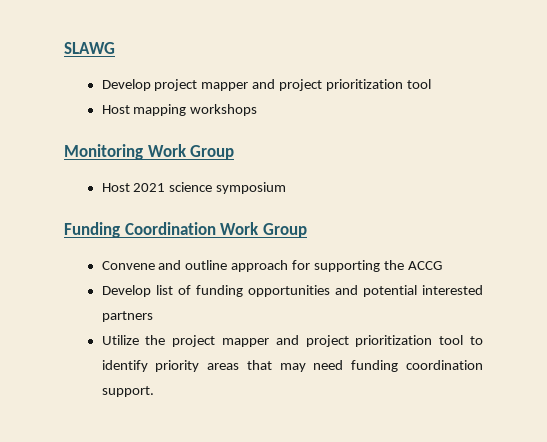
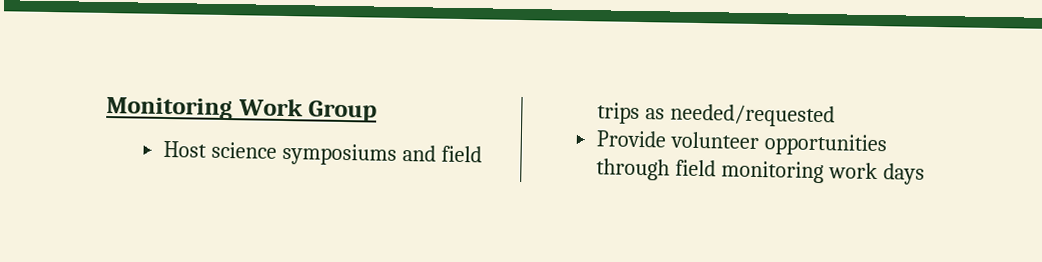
[64,42,115,54] [101,79,432,91] [101,104,258,116] [64,144,235,160] [101,182,287,194] [64,222,307,238] [101,260,442,272] [101,285,483,297] [101,311,153,322] [101,335,484,347] [101,360,483,372] [101,386,154,397] SLAWG // Develop project mapper and project prioritization tool // Host mapping workshops // Monitoring Work Group // Host 2021 science symposium // Funding Coordination Work Group // Convene and outline approach for supporting the ACCG // Develop list of funding opportunities and potential interested partners // Utilize the project mapper and project prioritization tool to identify priority areas that may need funding coordination support. -> [106,96,378,123] [163,140,482,166] [597,102,835,128] [596,130,887,157] [596,158,925,185] Monitoring Work Group // Host science symposiums and field trips as needed/requested // Provide volunteer opportunities through field monitoring work days

